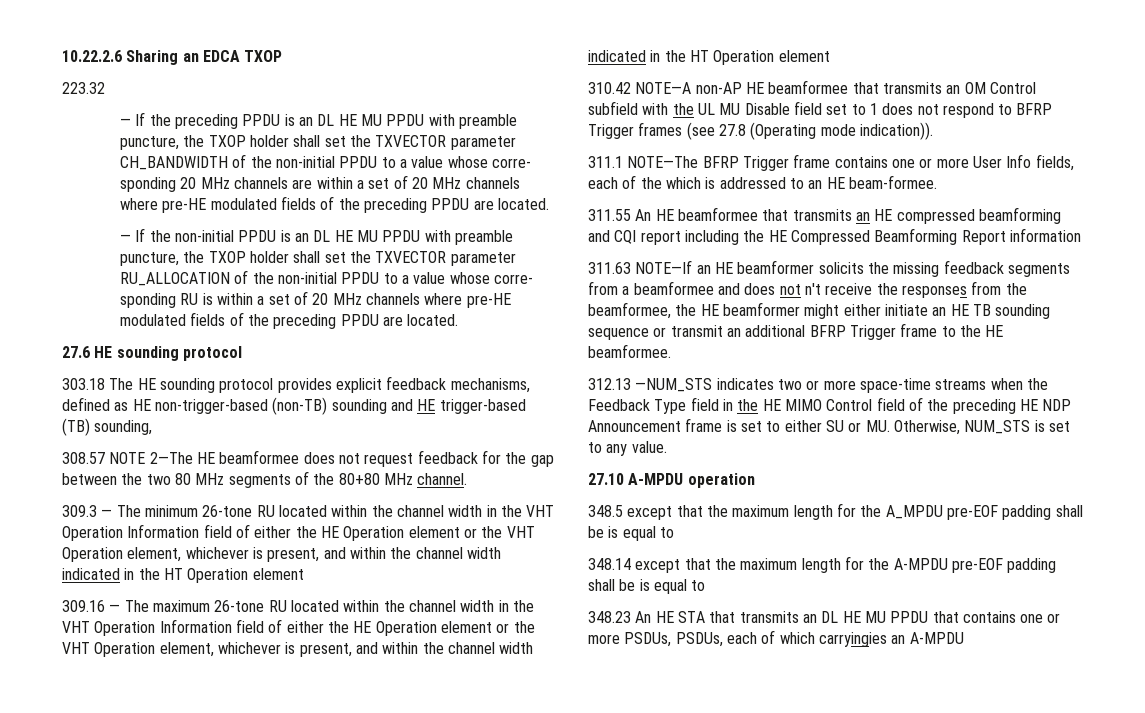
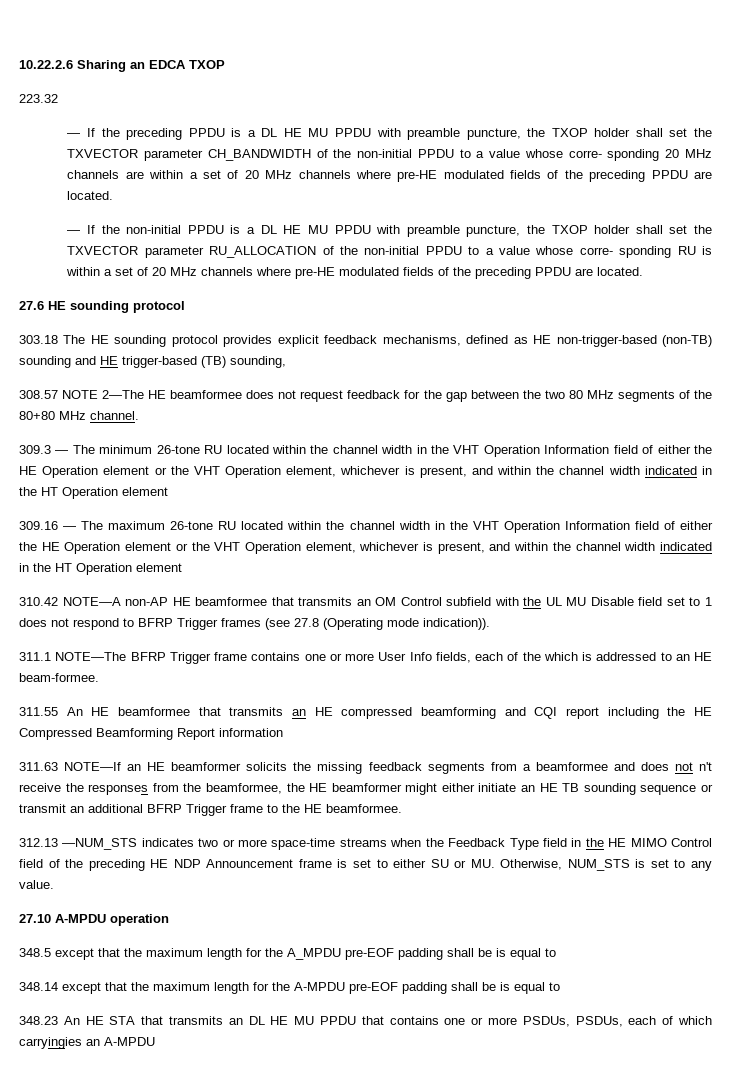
[298,117,313,126] an -> [247,130,256,137] a
[294,233,309,242] an -> [247,227,256,234] a

